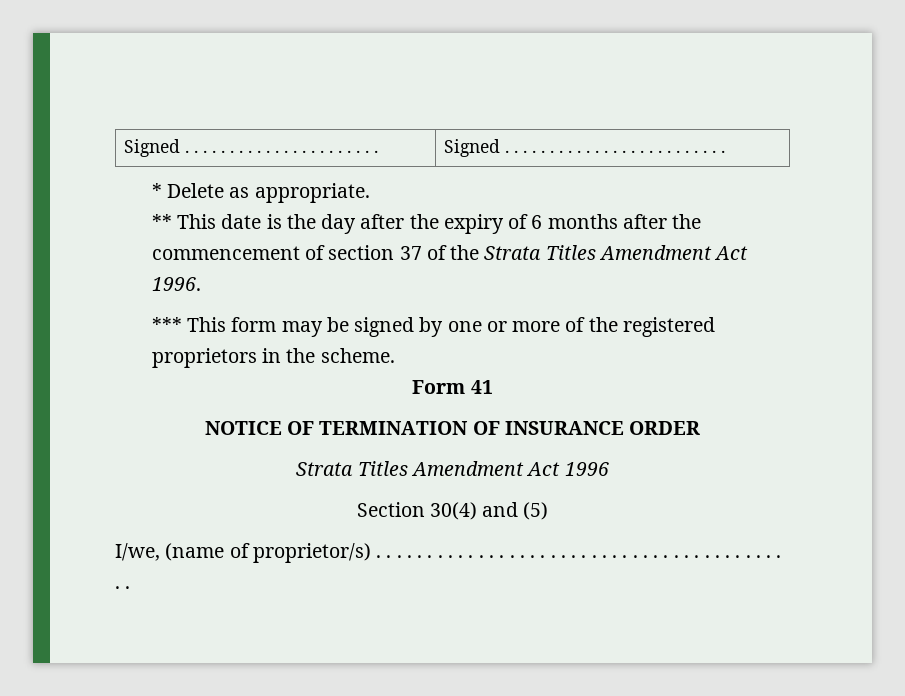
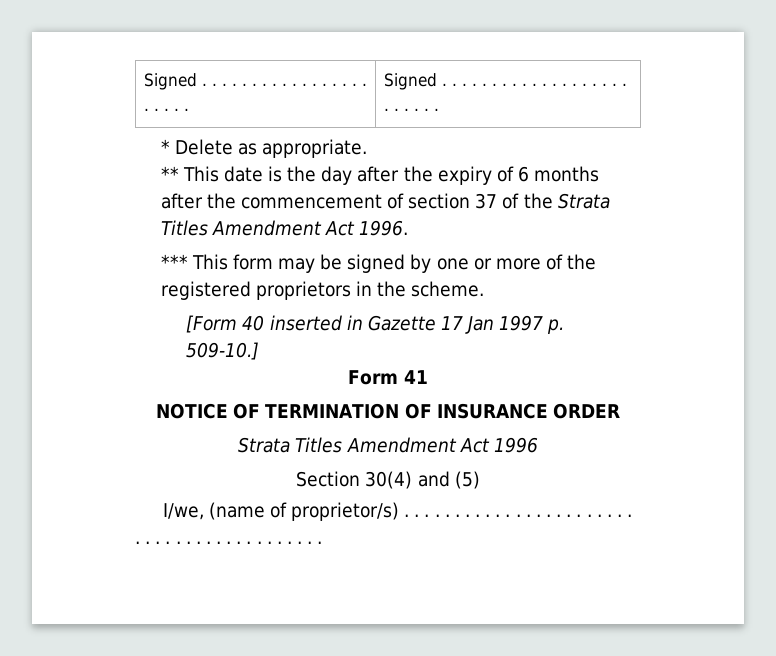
(395, 355) none -> [186,315,565,334] [186,342,260,360] // [Form 40 inserted in Gazette 17 Jan 1997 p. 509-10.]

